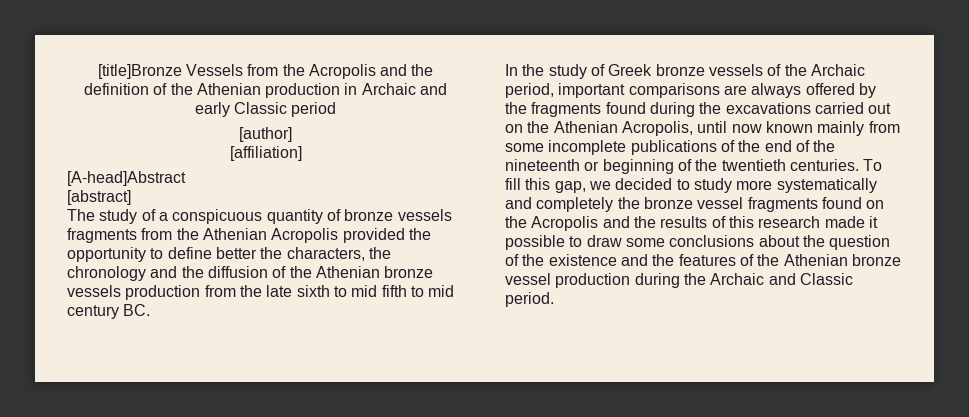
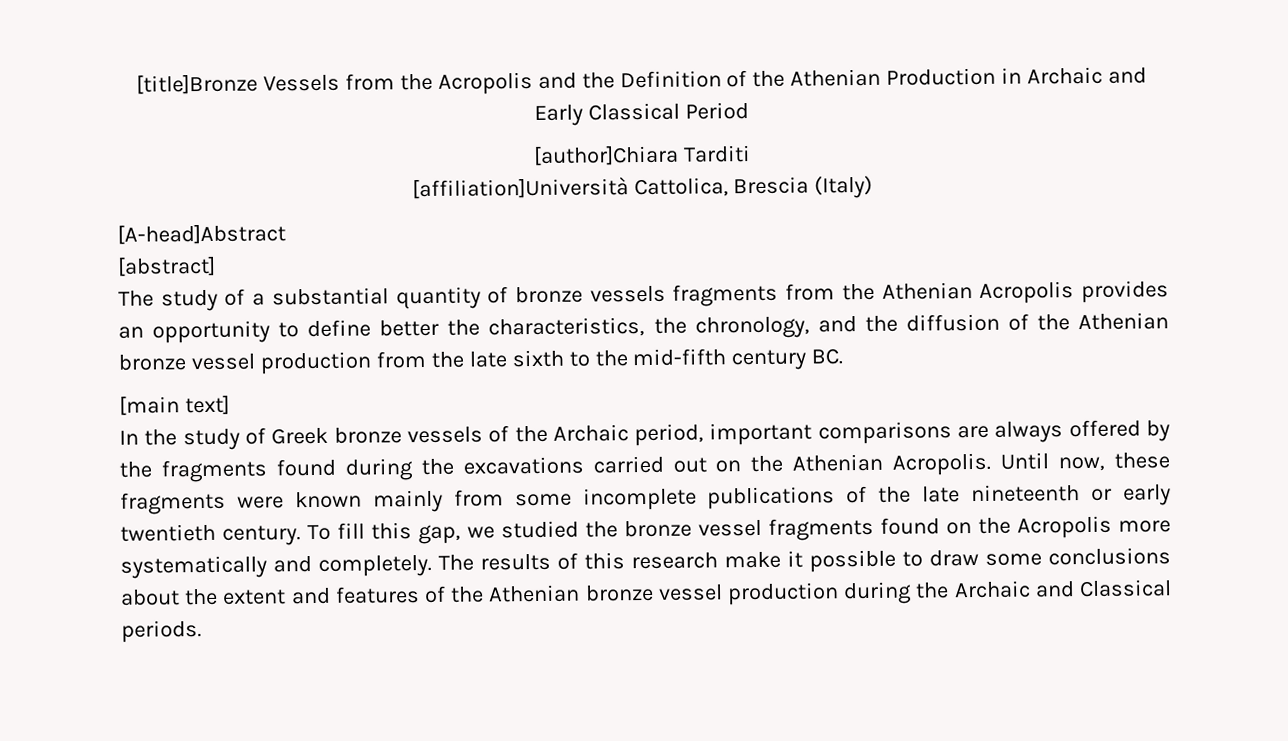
[83,83,341,98] definition of the Athenian production -> [619,67,997,89] Definition of the Athenian Production
[194,102,337,117] [239,127,292,142] [229,146,302,161] early Classic period // [author] // [affiliation] -> [534,102,749,126] [533,144,751,166] [411,175,874,200] Early Classical Period // [author]Chiara Tarditi // [affiliation]Università Cattolica, Brescia (Italy)
[172,209,263,224] conspicuous -> [271,287,389,306] substantial
[342,228,431,243] provided the -> [1080,280,1169,304] [118,326,144,339] provides an
[286,247,391,261] [67,266,146,281] characters, the chronology -> [488,316,810,339] characteristics, the chronology,
[67,285,121,297] vessels -> [190,353,255,371] vessel
[351,285,455,297] mid fifth to mid -> [594,348,727,367] the mid-fifth
(151, 310) none -> [119,394,230,416] // [main text]
[621,121,762,136] Acropolis, until now -> [892,452,1171,476] [120,491,284,515] Acropolis. Until now, these fragments were
[764,140,836,152] [505,159,859,174] end of the nineteenth or beginning of the twentieth centuries. -> [922,484,1171,506] [120,523,301,546] late nineteenth or early twentieth century.
[615,178,877,193] [505,197,614,212] decided to study more systematically and completely -> [501,520,579,539] studied
[602,216,656,228] and the -> [1118,520,1171,533] [120,554,474,579] more systematically and completely. The
[824,216,865,228] made -> [724,551,781,569] make
[829,235,891,250] [505,254,675,266] question of the existence and the -> [222,587,331,605] extent and
[799,273,853,285] [505,292,554,307] Classic period. -> [1079,579,1173,598] [121,620,202,643] Classical periods.

